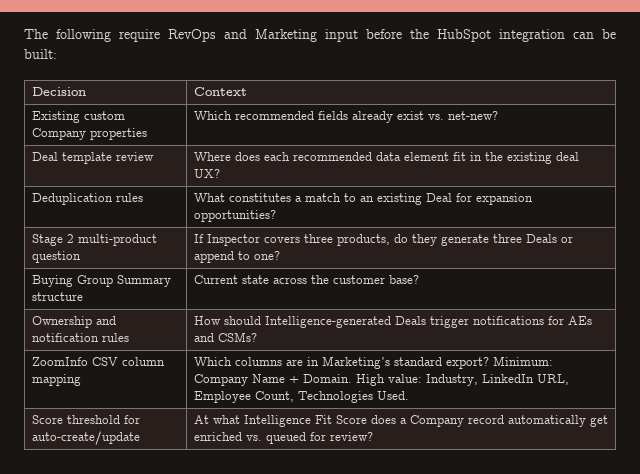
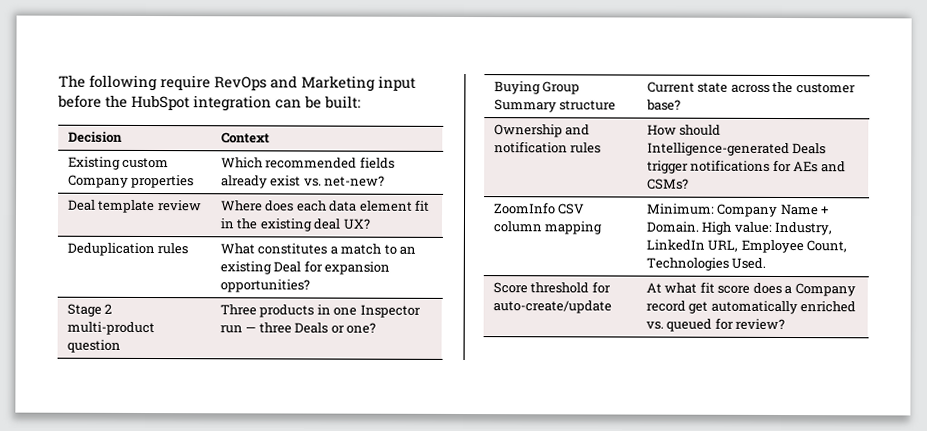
[292,152,372,161] recommended -> (327, 206) none
[193,234,489,246] If Inspector covers three products, do they generate -> [219,304,421,318] [219,325,257,334] Three products in one Inspector run —
[193,251,250,263] append to -> (345, 329) none
[193,356,489,369] Which columns are in Marketing’s standard export? -> (603, 228) none
[243,415,367,427] Intelligence Fit Score -> [699,281,751,294] fit score
[507,415,608,427] automatically get -> [688,300,798,315] get automatically

